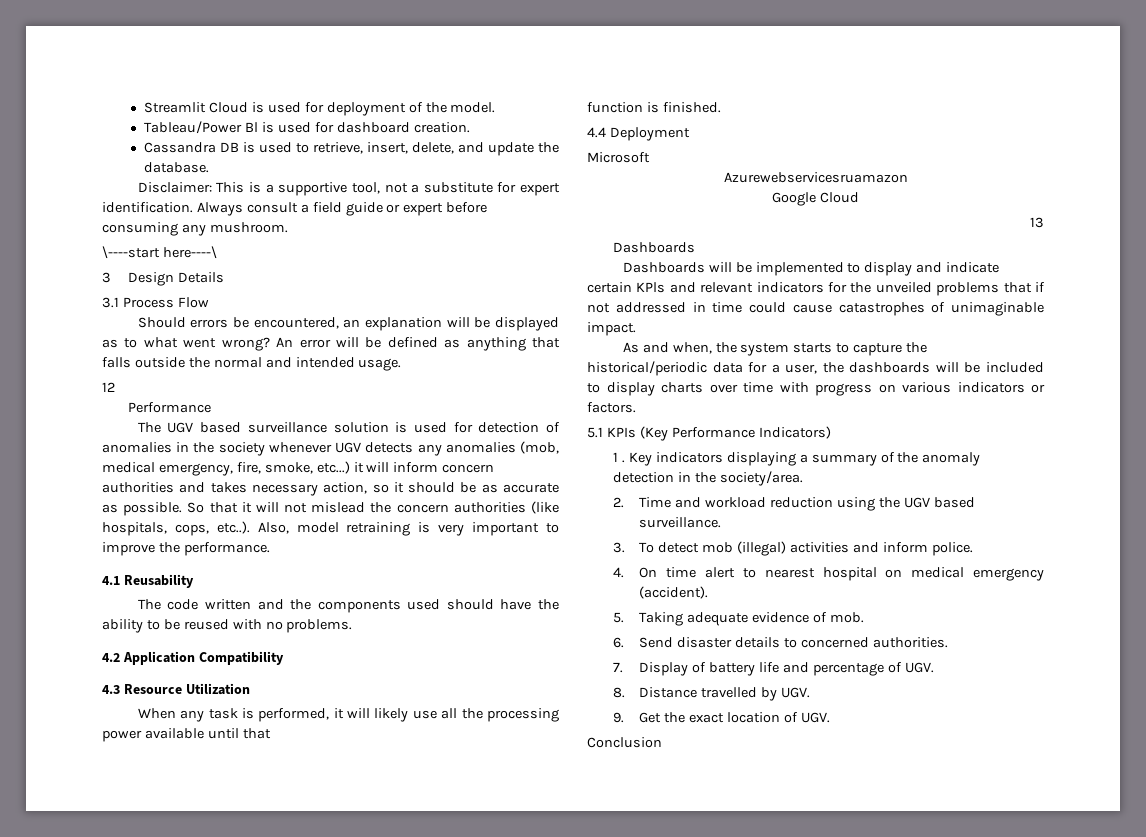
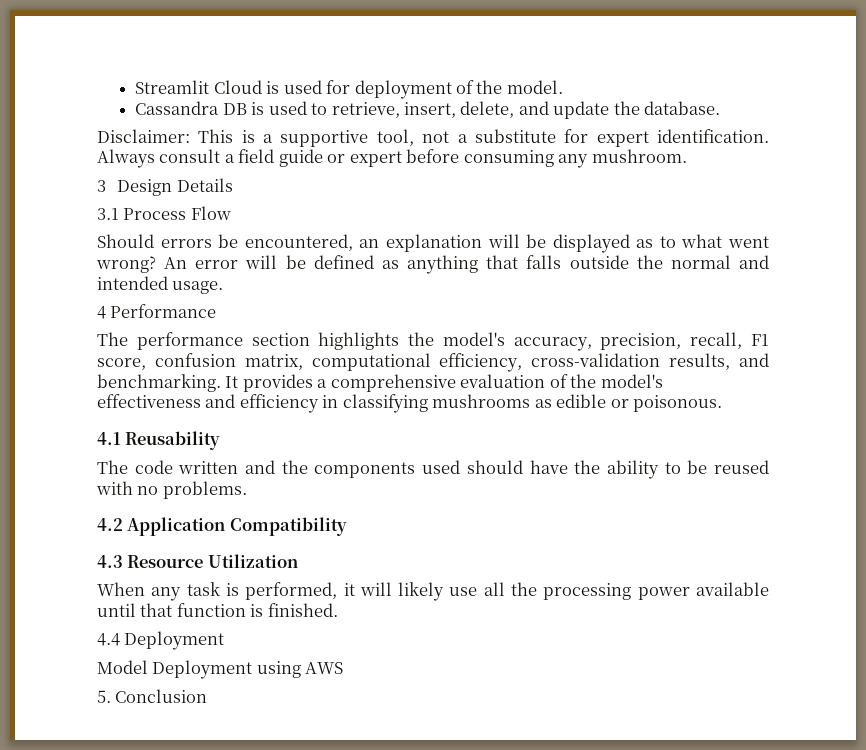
[144,121,470,134] // Tableau/Power Bl is used for dashboard creation. -> (563, 87) none
[102,246,217,259] // \----start here----\ -> (687, 156) none
[102,382,115,392] 12 // -> [97,306,106,319] 4
[167,422,560,433] [102,441,559,456] [102,461,495,476] [102,482,560,496] [102,501,559,516] [102,521,560,536] [102,542,270,556] UGV based surveillance solution is used for detection of anomalies in the society whenever UGV detects any anomalies (mob, medical emergency, fire, smoke, etc...) it will inform concern authorities and takes necessary action, so it should be as accurate as possible. So that it will not mislead the concern authorities (like hospitals, cops, etc..). Also, model retraining is very important to improve the performance. -> [136,332,769,351] [97,353,770,372] [97,374,663,392] [97,394,723,413] performance section highlights the model's accuracy, precision, recall, F1 score, confusion matrix, computational efficiency, cross-validation results, and benchmarking. It provides a comprehensive evaluation of the model's effectiveness and efficiency in classifying mushrooms as edible or poisonous.
(271, 733) // -> (173, 610) none
[587,152,650,163] [723,172,908,183] [772,192,859,206] [1030,217,1044,228] [613,242,696,253] [622,262,1000,276] [587,282,1045,296] [587,302,1044,316] [587,322,636,336] [622,342,928,356] [587,361,1044,376] [587,382,1045,396] [587,402,636,413] [587,426,831,441] [613,452,981,466] [613,471,803,486] [613,497,975,511] [639,517,722,528] [613,541,973,556] [613,567,1044,581] [639,586,709,599] [613,612,864,626] [613,637,948,648] [613,662,934,676] [613,687,811,701] [613,712,830,723] Microsoft // Azurewebservicesruamazon // Google Cloud // 13 // Dashboards // Dashboards will be implemented to display and indicate certain KPls and relevant indicators for the unveiled problems that if not addressed in time could cause catastrophes of unimaginable impact. // As and when, the system starts to capture the historical/periodic data for a user, the dashboards will be included to display charts over time with progress on various indicators or factors. // 5.1 KPIs (Key Performance Indicators) // 1 . Key indicators displaying a summary of the anomaly detection in the society/area. // 2. Time and workload reduction using the UGV based surveillance. // 3. To detect mob (illegal) activities and inform police. // 4. On time alert to nearest hospital on medical emergency (accident). // 5. Taking adequate evidence of mob. // 6. Send disaster details to concerned authorities. // 7. Display of battery life and percentage of UGV. // 8. Distance travelled by UGV. // 9. Get the exact location of UGV. // -> [97,660,344,679] [97,690,111,703] Model Deployment using AWS // 5.

